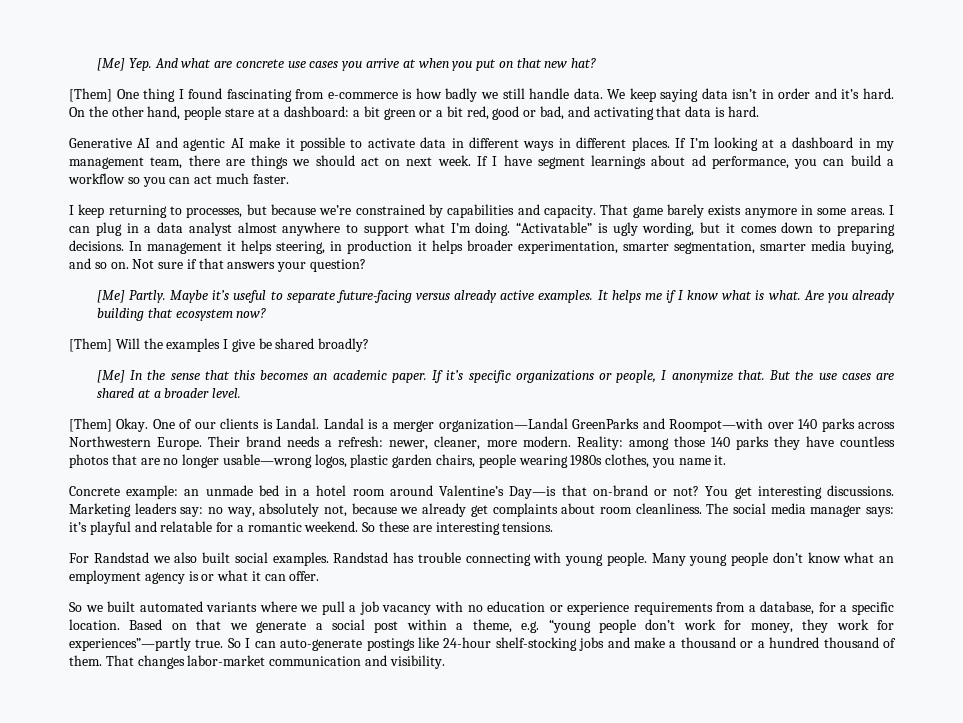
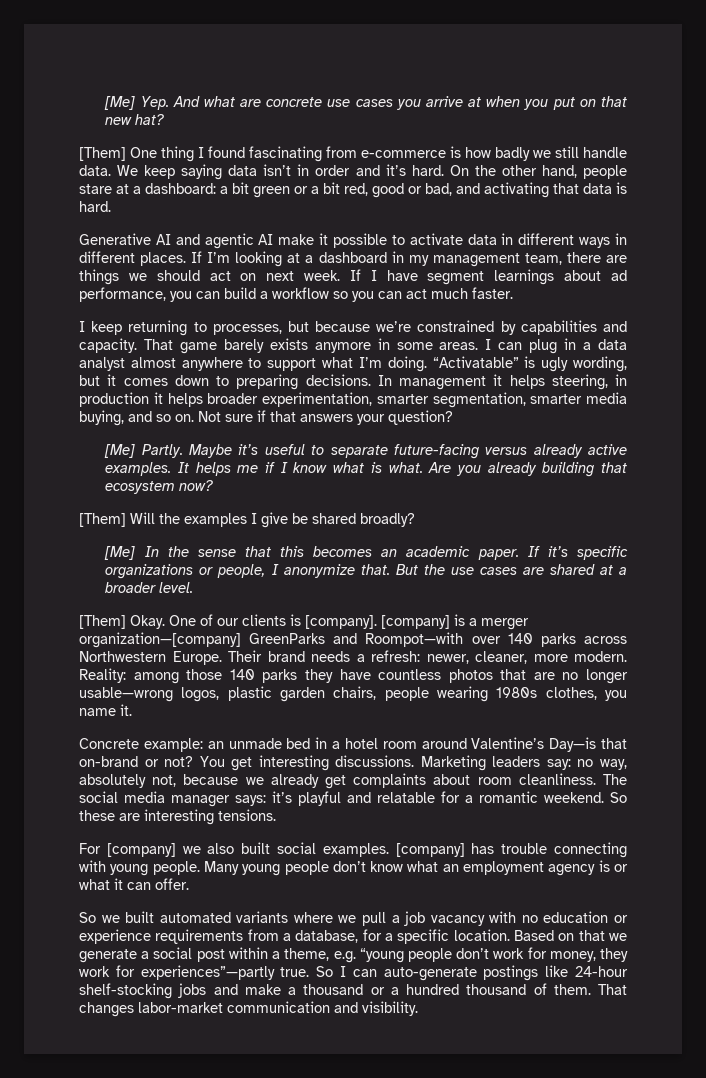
[276,418,364,429] Landal. Landal -> [305,615,450,629] [company]. [company]
[438,418,568,432] organization—Landal -> [79,632,241,648] organization—[company]
[93,552,149,563] Randstad -> [106,843,176,857] [company]
[333,552,389,563] Randstad -> [395,843,465,857] [company]

